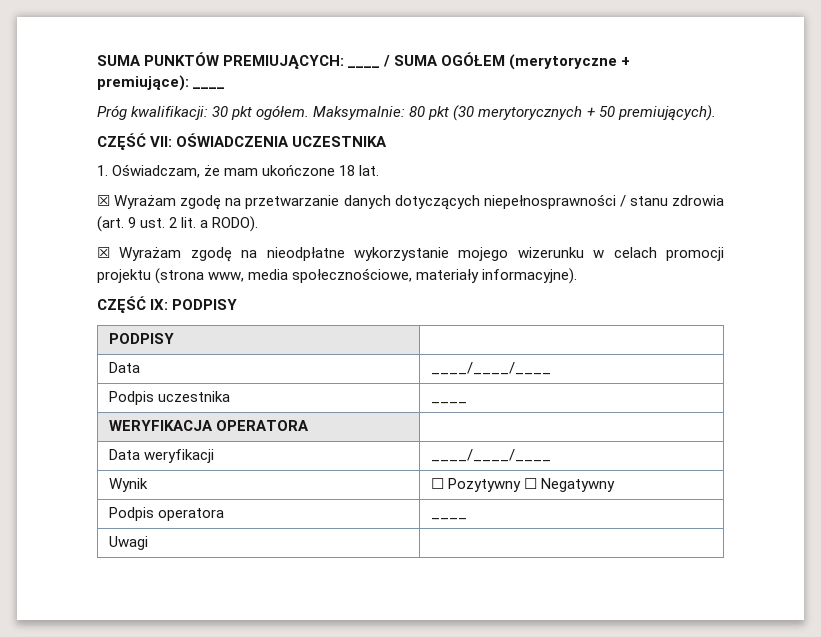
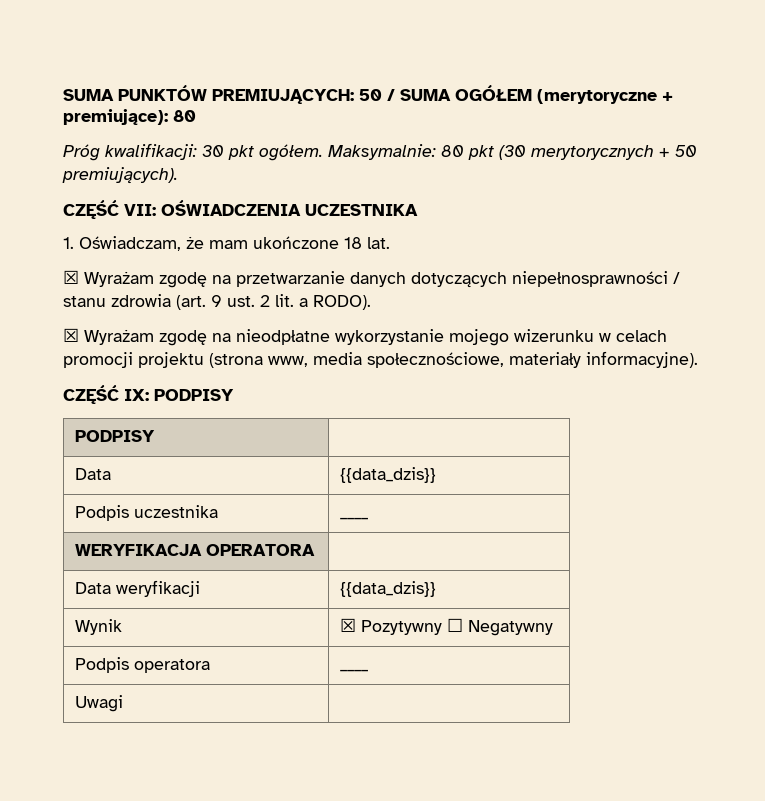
[348,66,381,68] ____ -> [359,89,382,101] 50
[193,87,226,89] ____ -> [173,110,196,122] 80
[430,362,551,375] ____/____/____ -> [339,467,436,483] {{data_dzis}}
[430,449,551,462] ____/____/____ -> [339,581,436,597] {{data_dzis}}
[430,478,444,489] ☐ -> [339,618,356,632] ☒

